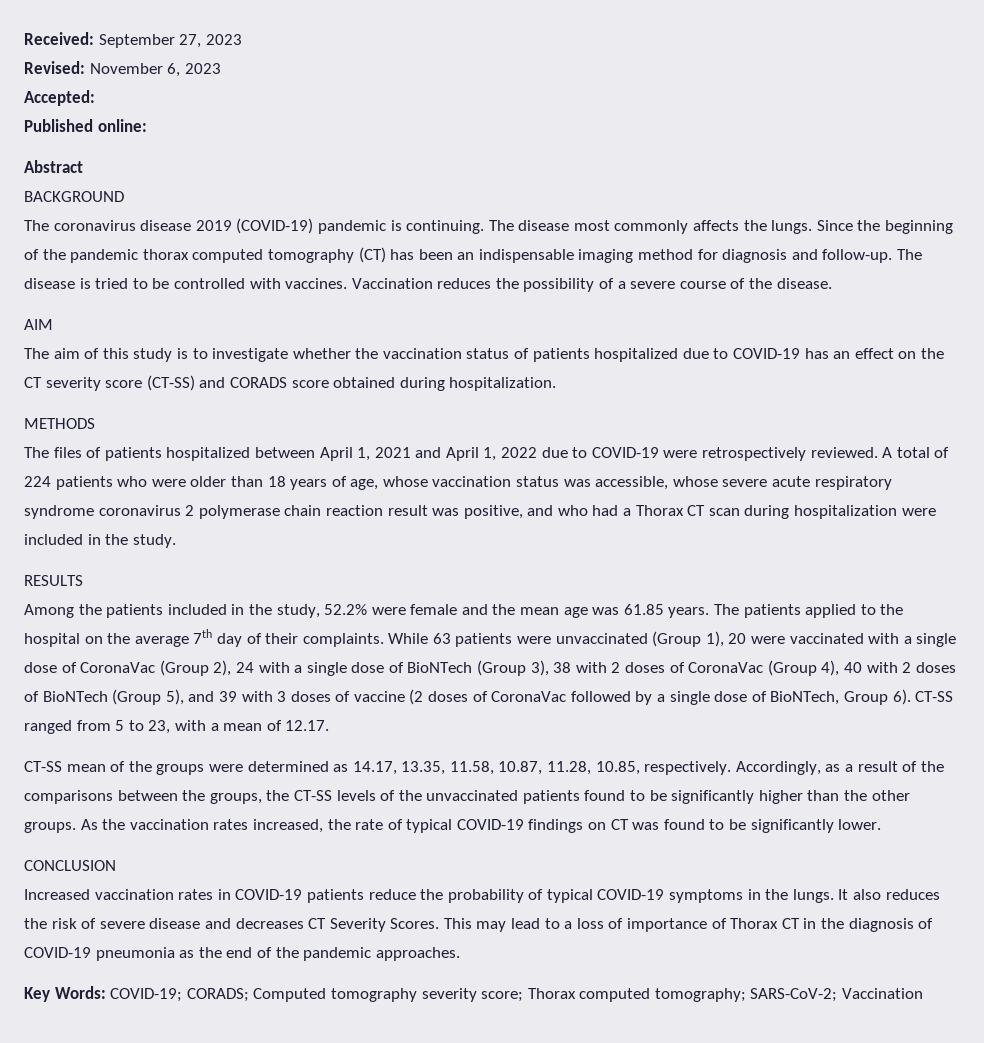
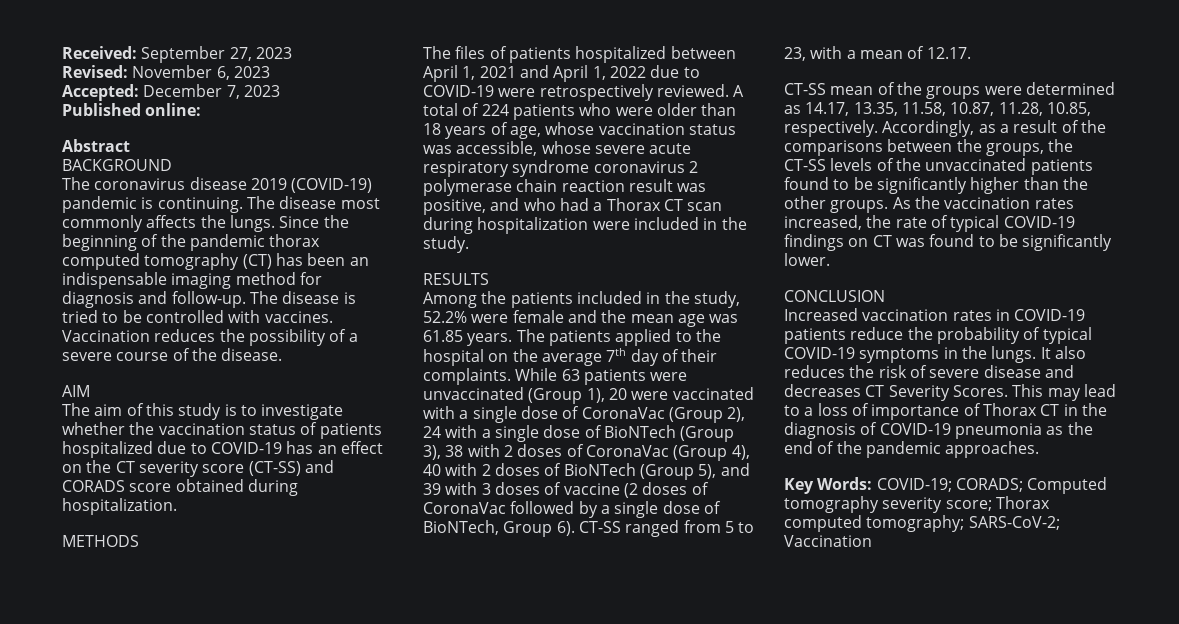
(95, 98) none -> [143,84,280,99] December 7, 2023

